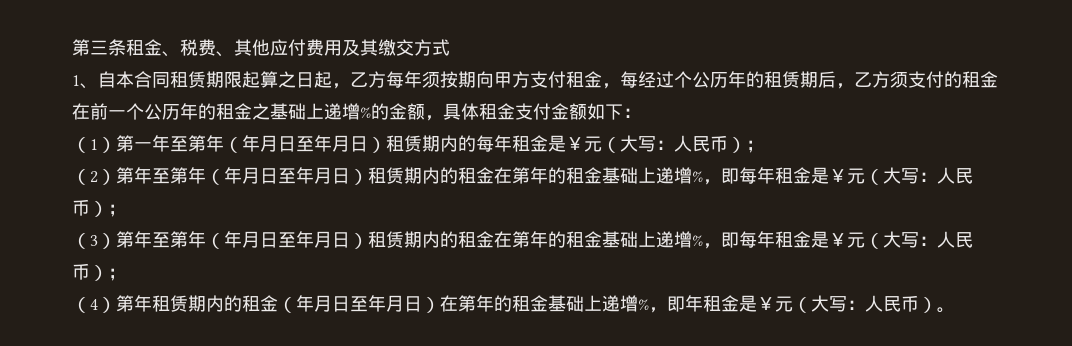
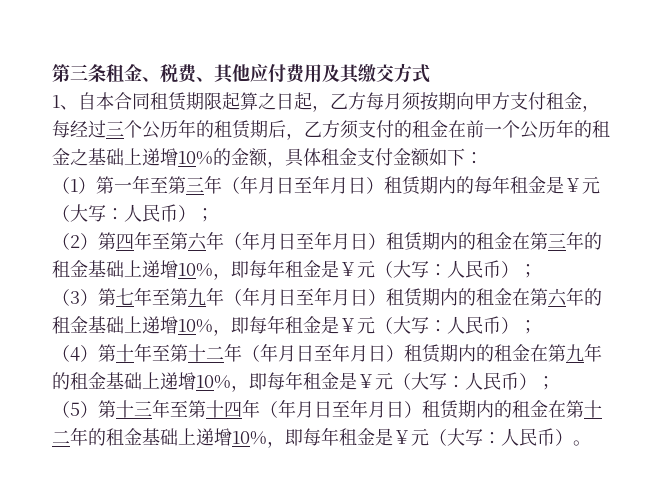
[404,71,422,88] 年 -> [384,93,402,110] 月
(674, 79) none -> [106,121,124,136] 三
[360,107,371,118] % -> [178,151,213,165] 10%
(206, 143) none -> [186,177,204,192] 三
[134,167,188,184] 年至第 -> [116,231,207,250] 四年至第六
[530,167,703,184] 年的租金基础上递增% -> [548,231,602,250] [52,260,213,278] 三年的租金基础上递增10%
[134,231,188,248] 年至第 -> [116,287,206,306] 七年至第九
[530,231,703,248] 年的租金基础上递增% -> [548,287,602,306] [52,316,213,334] 六年的租金基础上递增10%
[134,295,685,313] 年租赁期内的租金（年月日至年月日）在第年的租金基础上递增%，即 -> [116,343,602,363] [52,371,555,392] [52,399,602,419] [52,427,321,448] 十年至第十二年（年月日至年月日）租赁期内的租金在第九年的租金基础上递增10%，即每年租金是￥元（大写：人民币）； // （5）第十三年至第十四年（年月日至年月日）租赁期内的租金在第十二年的租金基础上递增10%，即每

